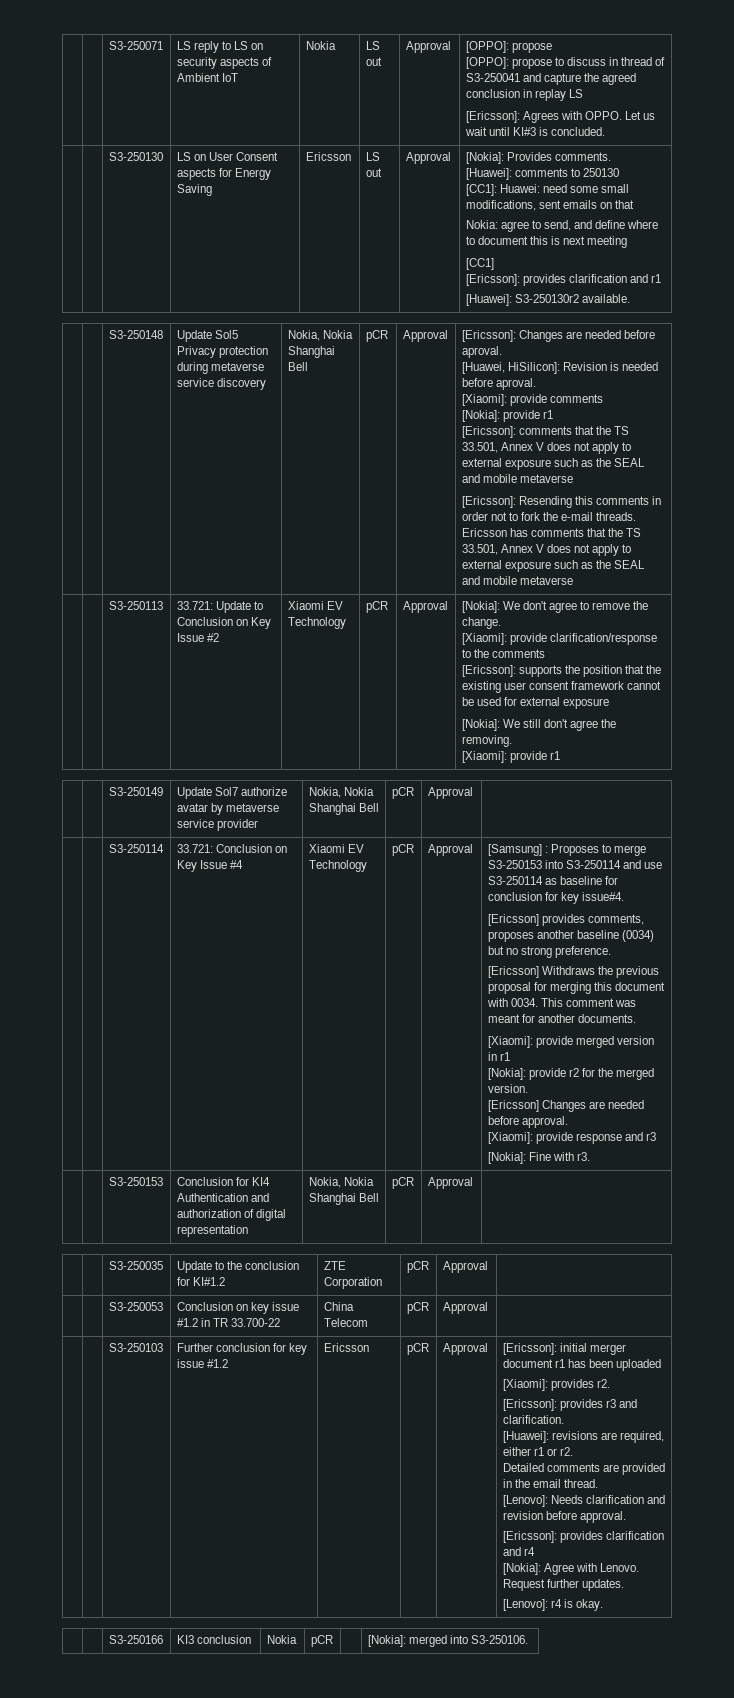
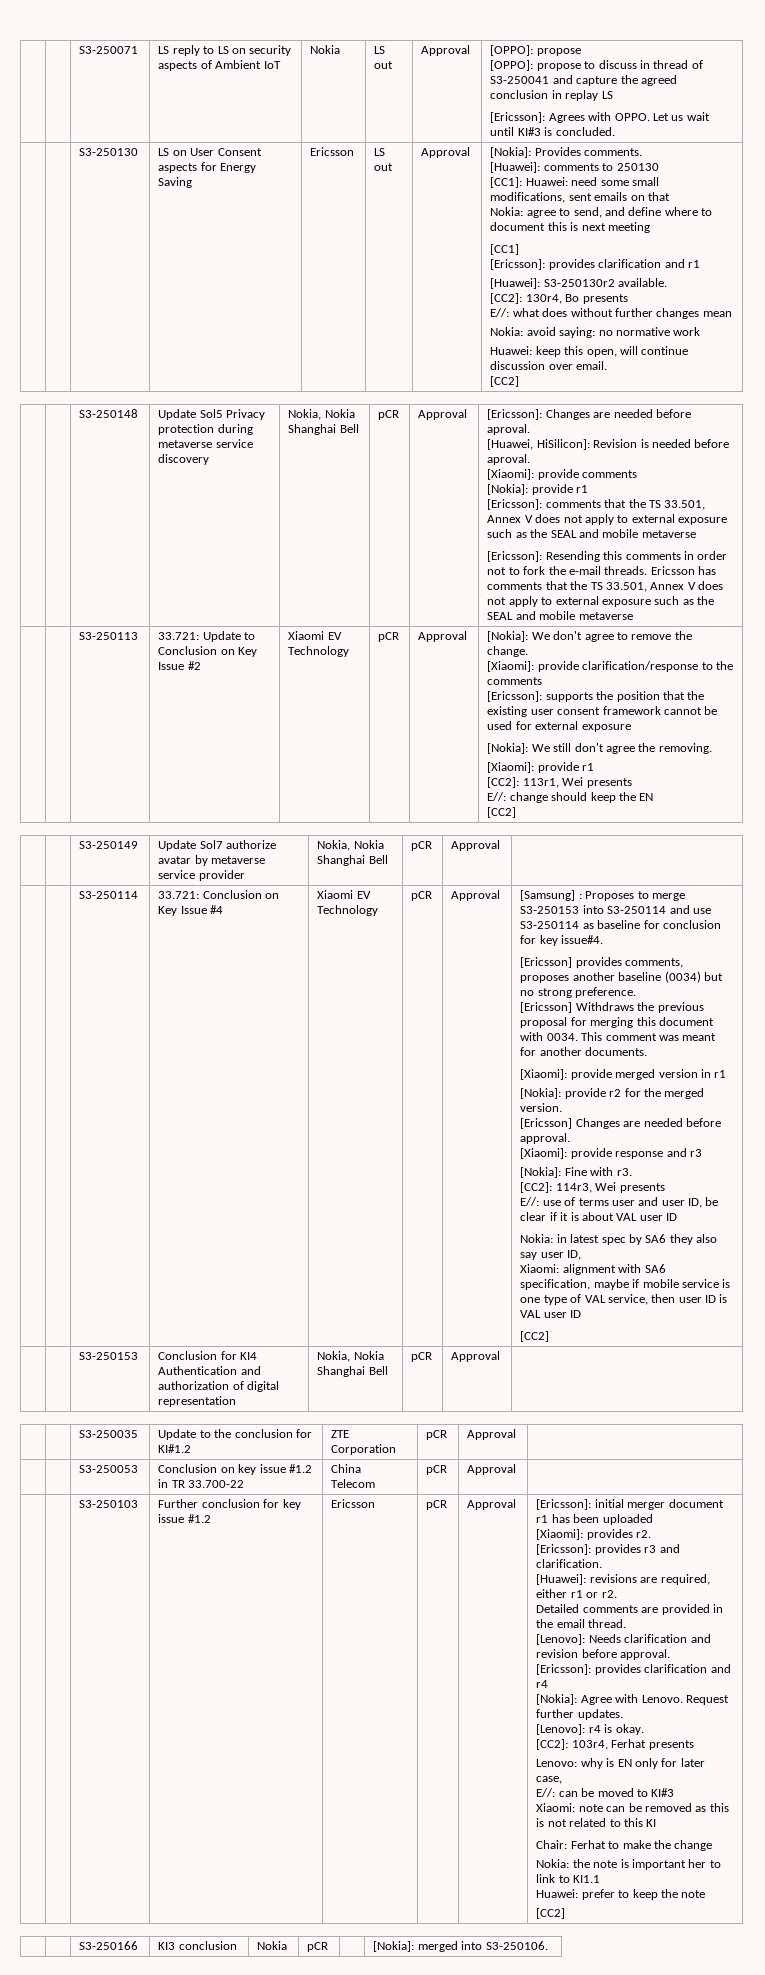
(631, 298) none -> [490,293,628,304] [490,308,732,319] [490,327,701,338] [490,346,689,357] [490,361,608,370] [490,376,520,387] // [CC2]: 130r4, Bo presents // E//: what does without further changes mean // Nokia: avoid saying: no normative work // Huawei: keep this open, will continue discussion over email. // [CC2]
(561, 755) none -> [487,777,632,788] [487,792,654,803] [487,807,517,818] // [CC2]: 113r1, Wei presents // E//: change should keep the EN // [CC2]
(591, 1156) none -> [520,1182,665,1193] [520,1197,719,1208] [520,1212,678,1221] [520,1234,718,1245] [520,1250,582,1260] [520,1264,666,1275] [520,1279,731,1290] [520,1294,728,1305] [520,1310,582,1318] [520,1331,550,1342] // [CC2]: 114r3, Wei presents // E//: use of terms user and user ID, be clear if it is about VAL user ID // Nokia: in latest spec by SA6 they also say user ID, // Xiaomi: alignment with SA6 specification, maybe if mobile service is one type of VAL service, then user ID is VAL user ID // [CC2]
(604, 1605) none -> [536,1739,694,1750] [536,1758,705,1769] [536,1776,563,1784] [536,1788,675,1797] [536,1803,729,1812] [536,1818,657,1827] [536,1840,713,1851] [536,1859,721,1870] [536,1874,601,1883] [536,1889,706,1900] [536,1908,566,1919] // [CC2]: 103r4, Ferhat presents // Lenovo: why is EN only for later case, // E//: can be moved to KI#3 // Xiaomi: note can be removed as this is not related to this KI // Chair: Ferhat to make the change // Nokia: the note is important her to link to KI1.1 // Huawei: prefer to keep the note // [CC2]

